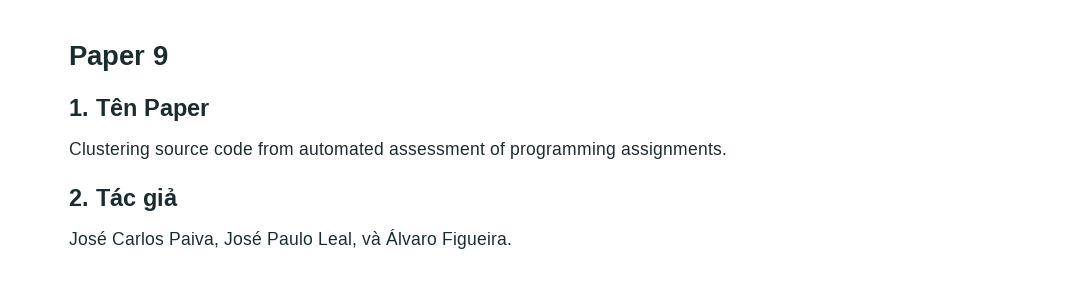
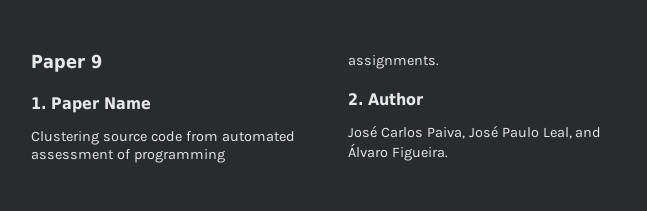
[96,98,209,121] Tên Paper -> [51,97,151,113] Paper Name
[96,188,178,211] Tác giả -> [368,92,424,106] Author
[362,231,381,245] và -> [575,127,602,138] and

